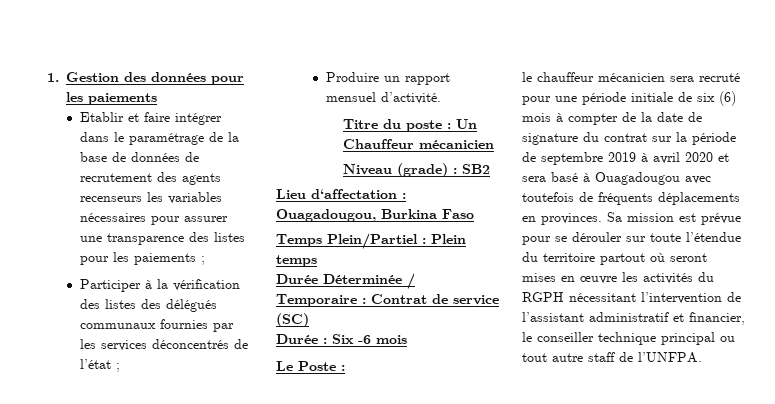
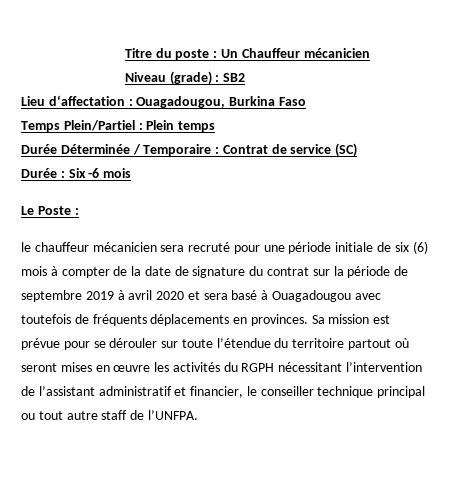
[47,72,245,85] [66,92,158,105] [79,112,222,125] [79,132,239,145] [79,152,199,162] [79,172,221,185] [79,192,222,204] [79,213,228,225] [79,232,245,245] [79,252,205,265] [79,279,240,292] [79,299,217,312] [79,319,234,332] [79,339,248,351] [79,359,120,372] [325,72,450,85] [325,92,441,104] 1. Gestion des données pour les paiements // Etablir et faire intégrer dans le paramétrage de la base de données de recrutement des agents recenseurs les variables nécessaires pour assurer une transparence des listes pour les paiements ; // Participer à la vérification des listes des délégués communaux fournies par les services déconcentrés de l’état ; // Produire un rapport mensuel d’activité. // -> (124, 53) none

